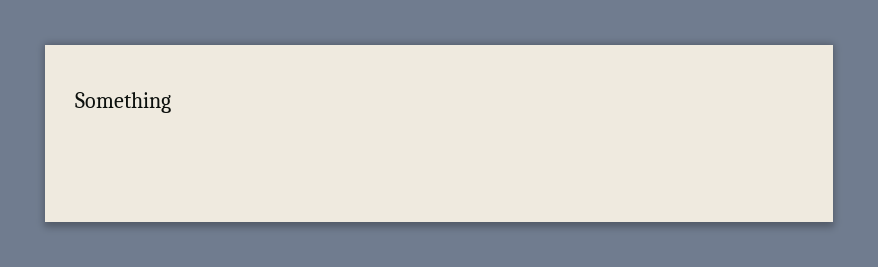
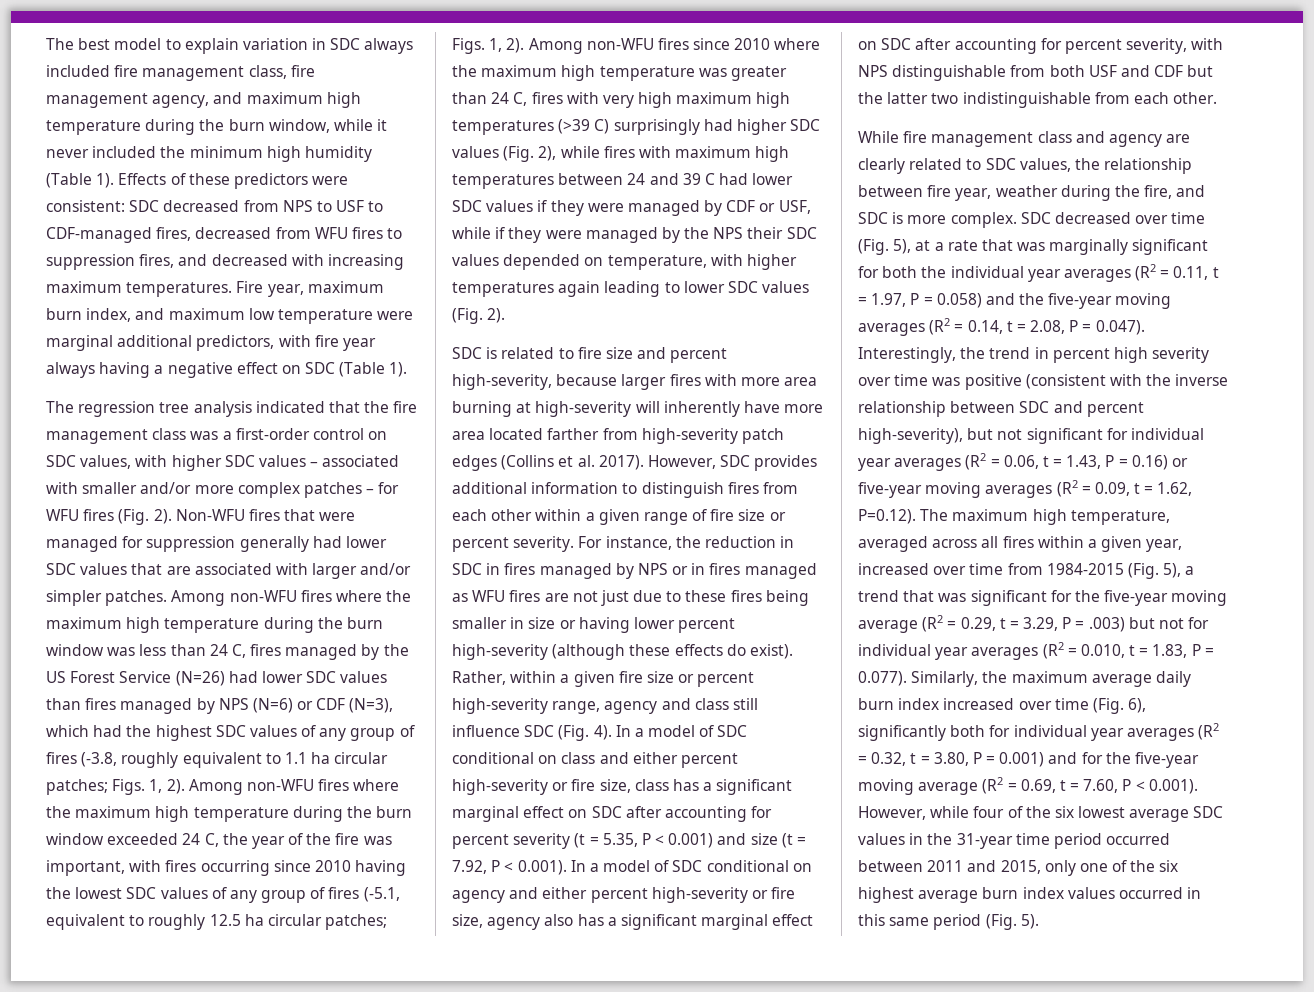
[75,92,171,113] Something -> [46,38,414,54] [46,65,315,81] [46,92,361,108] [46,119,388,135] [46,146,372,162] [46,173,349,189] [46,200,384,212] [46,227,403,243] [46,254,404,270] [46,281,384,297] [46,308,414,324] [46,335,376,351] [46,362,408,378] [46,401,418,417] [46,428,388,444] [46,455,400,471] [46,482,400,498] [46,509,356,525] [46,536,387,552] [46,563,412,579] [46,590,412,606] [46,617,383,633] [46,644,409,660] [46,671,388,686] [46,698,394,714] [46,725,415,741] [46,752,389,768] [46,779,400,795] [46,806,413,822] [46,833,392,849] [46,860,407,876] [46,887,400,903] [46,914,388,930] [452,38,821,54] [452,65,787,81] [452,92,791,108] [452,119,821,135] [452,146,790,162] [452,173,794,189] [452,200,811,216] [452,227,817,243] [452,254,797,270] [452,281,810,297] [452,308,506,324] [452,347,728,363] [452,374,818,390] [452,401,824,417] [452,428,784,444] [452,455,818,471] [452,482,798,498] [452,509,786,525] [452,536,795,552] [452,563,817,579] [452,590,809,606] [452,617,736,633] [452,644,793,660] [452,671,755,687] [452,698,758,714] [452,725,748,741] [452,752,738,768] [452,779,793,795] [452,806,773,822] [452,833,807,849] [452,860,812,875] [452,887,796,903] [452,914,814,930] [858,38,1224,54] [858,65,1214,81] [858,92,1218,108] [858,131,1191,147] [858,158,1193,174] [858,185,1206,201] [858,212,1206,228] [858,239,1209,255] [858,264,1219,282] [858,293,1172,309] [858,318,1145,336] [858,347,1210,363] [858,374,1229,390] [858,401,1144,417] [858,428,1204,444] [858,453,1189,471] [858,480,1193,498] [858,509,1170,525] [858,536,1183,552] [858,563,1195,579] [858,590,1228,606] [858,615,1210,633] [858,642,1214,660] [858,671,1191,687] [858,698,1147,714] [858,723,1220,741] [858,752,1200,768] [858,777,1198,795] [858,806,1224,822] [858,833,1171,849] [858,860,1179,876] [858,887,1202,903] [858,914,1039,930] The best model to explain variation in SDC always included fire management class, fire management agency, and maximum high temperature during the burn window, while it never included the minimum high humidity (Table 1). Effects of these predictors were consistent: SDC decreased from NPS to USF to CDF-managed fires, decreased from WFU fires to suppression fires, and decreased with increasing maximum temperatures. Fire year, maximum burn index, and maximum low temperature were marginal additional predictors, with fire year always having a negative effect on SDC (Table 1). // The regression tree analysis indicated that the fire management class was a first-order control on SDC values, with higher SDC values – associated with smaller and/or more complex patches – for WFU fires (Fig. 2). Non-WFU fires that were managed for suppression generally had lower SDC values that are associated with larger and/or simpler patches. Among non-WFU fires where the maximum high temperature during the burn window was less than 24 C, fires managed by the US Forest Service (N=26) had lower SDC values than fires managed by NPS (N=6) or CDF (N=3), which had the highest SDC values of any group of fires (-3.8, roughly equivalent to 1.1 ha circular patches; Figs. 1, 2). Among non-WFU fires where the maximum high temperature during the burn window exceeded 24 C, the year of the fire was important, with fires occurring since 2010 having the lowest SDC values of any group of fires (-5.1, equivalent to roughly 12.5 ha circular patches; Figs. 1, 2). Among non-WFU fires since 2010 where the maximum high temperature was greater than 24 C, fires with very high maximum high temperatures (>39 C) surprisingly had higher SDC values (Fig. 2), while fires with maximum high temperatures between 24 and 39 C had lower SDC values if they were managed by CDF or USF, while if they were managed by the NPS their SDC values depended on temperature, with higher temperatures again leading to lower SDC values (Fig. 2). // SDC is related to fire size and percent high-severity, because larger fires with more area burning at high-severity will inherently have more area located farther from high-severity patch edges (Collins et al. 2017). However, SDC provides additional information to distinguish fires from each other within a given range of fire size or percent severity. For instance, the reduction in SDC in fires managed by NPS or in fires managed as WFU fires are not just due to these fires being smaller in size or having lower percent high-severity (although these effects do exist). Rather, within a given fire size or percent high-severity range, agency and class still influence SDC (Fig. 4). In a model of SDC conditional on class and either percent high-severity or fire size, class has a significant marginal effect on SDC after accounting for percent severity (t = 5.35, P < 0.001) and size (t = 7.92, P < 0.001). In a model of SDC conditional on agency and either percent high-severity or fire size, agency also has a significant marginal effect on SDC after accounting for percent severity, with NPS distinguishable from both USF and CDF but the latter two indistinguishable from each other. // While fire management class and agency are clearly related to SDC values, the relationship between fire year, weather during the fire, and SDC is more complex. SDC decreased over time (Fig. 5), at a rate that was marginally significant for both the individual year averages (R2 = 0.11, t = 1.97, P = 0.058) and the five-year moving averages (R2 = 0.14, t = 2.08, P = 0.047). Interestingly, the trend in percent high severity over time was positive (consistent with the inverse relationship between SDC and percent high-severity), but not significant for individual year averages (R2 = 0.06, t = 1.43, P = 0.16) or five-year moving averages (R2 = 0.09, t = 1.62, P=0.12). The maximum high temperature, averaged across all fires within a given year, increased over time from 1984-2015 (Fig. 5), a trend that was significant for the five-year moving average (R2 = 0.29, t = 3.29, P = .003) but not for individual year averages (R2 = 0.010, t = 1.83, P = 0.077). Similarly, the maximum average daily burn index increased over time (Fig. 6), significantly both for individual year averages (R2 = 0.32, t = 3.80, P = 0.001) and for the five-year moving average (R2 = 0.69, t = 7.60, P < 0.001). However, while four of the six lowest average SDC values in the 31-year time period occurred between 2011 and 2015, only one of the six highest average burn index values occurred in this same period (Fig. 5).

